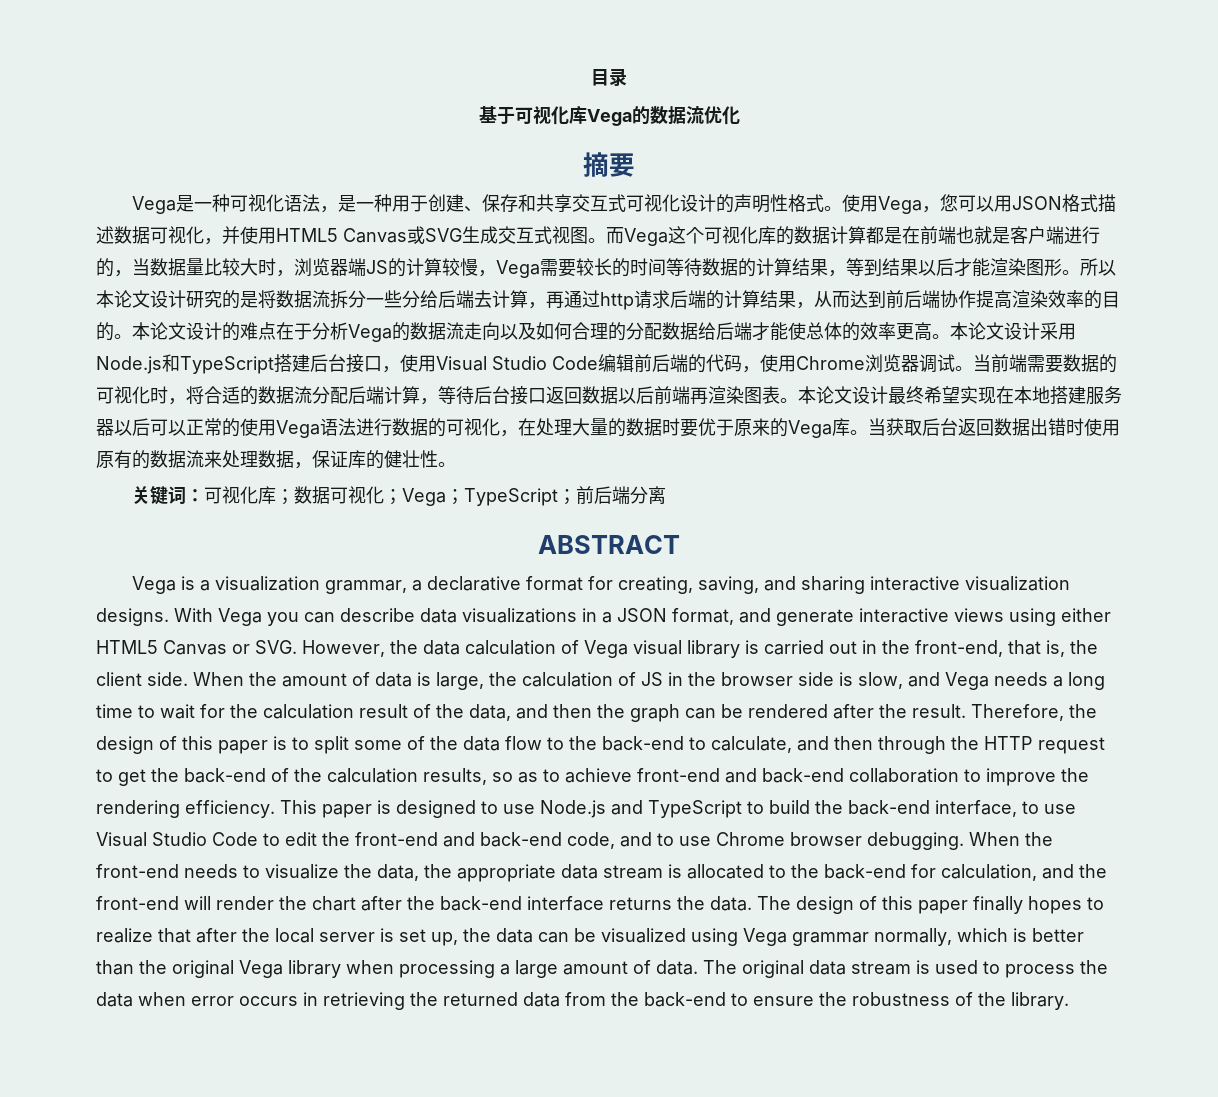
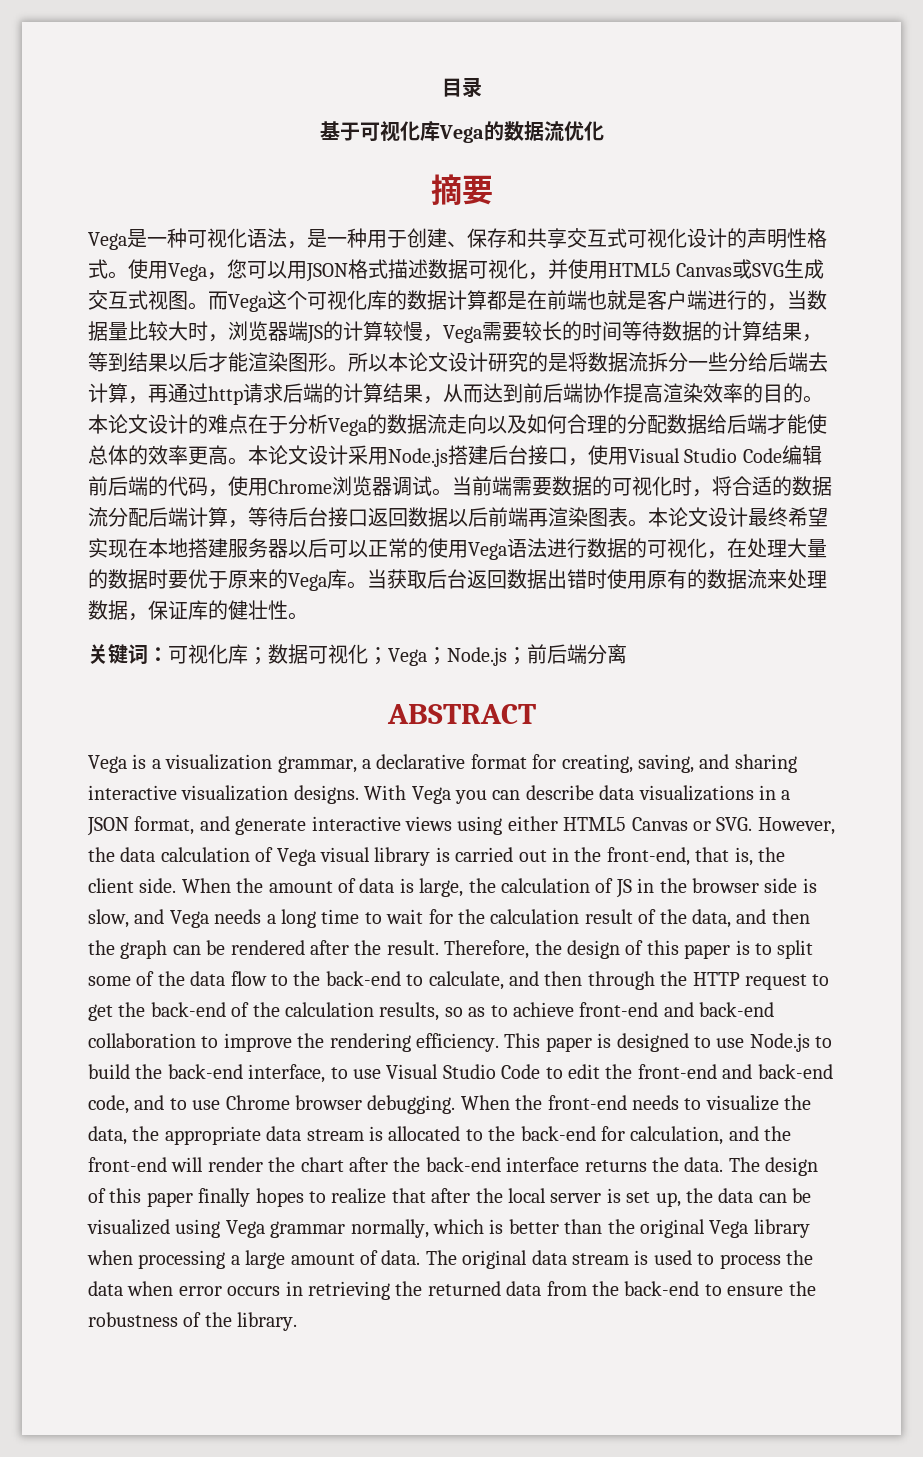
[162,354,274,374] 和TypeScript -> (448, 457) none
[464,488,559,506] TypeScript -> [447,647,507,666] Node.js
[611,800,742,818] and TypeScript -> (810, 1042) none

